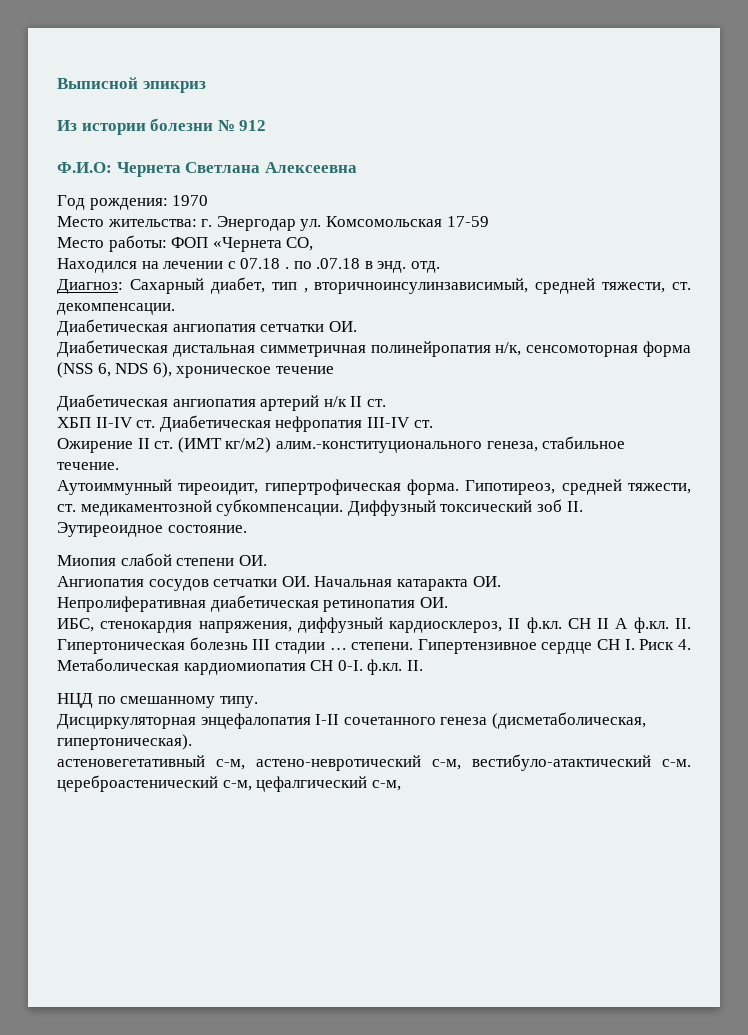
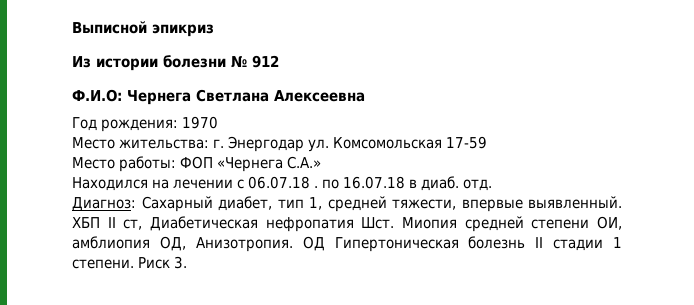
[116,162,181,177] Чернета -> [127,90,191,105] Чернега
[212,237,314,252] «Чернета СО, -> [217,156,321,172] «Чернега С.А.»
[240,258,281,269] 07.18 -> [248,176,310,189] 06.07.18
[316,258,407,273] .07.18 в энд. -> [343,176,459,191] 16.07.18 в диаб.
[303,278,691,294] [57,303,175,315] [57,319,357,336] [57,340,691,357] [57,362,334,378] [57,394,386,411] [57,415,433,432] [57,436,626,453] [57,462,119,470] [57,479,691,495] [57,499,583,516] [57,522,247,537] [57,553,267,566] [57,576,501,591] [57,595,448,612] [57,617,691,633] [57,637,691,654] [57,658,423,675] [57,693,258,708] [57,712,646,729] [57,734,192,750] [57,754,691,771] [57,775,401,792] , вторичноинсулинзависимый, средней тяжести, ст. декомпенсации. // Диабетическая ангиопатия сетчатки ОИ. // Диабетическая дистальная симметричная полинейропатия н/к, сенсомоторная форма (NSS 6, NDS 6), хроническое течение // Диабетическая ангиопатия артерий н/к II ст. // ХБП II-IV ст. Диабетическая нефропатия III-IV ст. // Ожирение II ст. (ИМТ кг/м2) алим.-конституционального генеза, стабильное течение. // Аутоиммунный тиреоидит, гипертрофическая форма. Гипотиреоз, средней тяжести, ст. медикаментозной субкомпенсации. Диффузный токсический зоб II. Эутиреоидное состояние. // Миопия слабой степени ОИ. // Ангиопатия сосудов сетчатки ОИ. Начальная катаракта ОИ. // Непролиферативная диабетическая ретинопатия ОИ. // ИБС, стенокардия напряжения, диффузный кардиосклероз, II ф.кл. СН II А ф.кл. II. Гипертоническая болезнь III стадии … степени. Гипертензивное сердце СН I. Риск 4. Метаболическая кардиомиопатия СН 0-I. ф.кл. II. // НЦД по смешанному типу. // Дисциркуляторная энцефалопатия I-II сочетанного генеза (дисметаболическая, гипертоническая). // астеновегетативный с-м, астено-невротический с-м, вестибуло-атактический с-м. цереброастенический с-м, цефалгический с-м, -> [309,196,622,212] [72,216,622,232] [72,236,622,252] [72,256,187,269] 1, средней тяжести, впервые выявленный. ХБП II ст, Диабетическая нефропатия Шст. Миопия средней степени ОИ, амблиопия ОД, Анизотропия. ОД Гипертоническая болезнь II стадии 1 степени. Риск 3.

